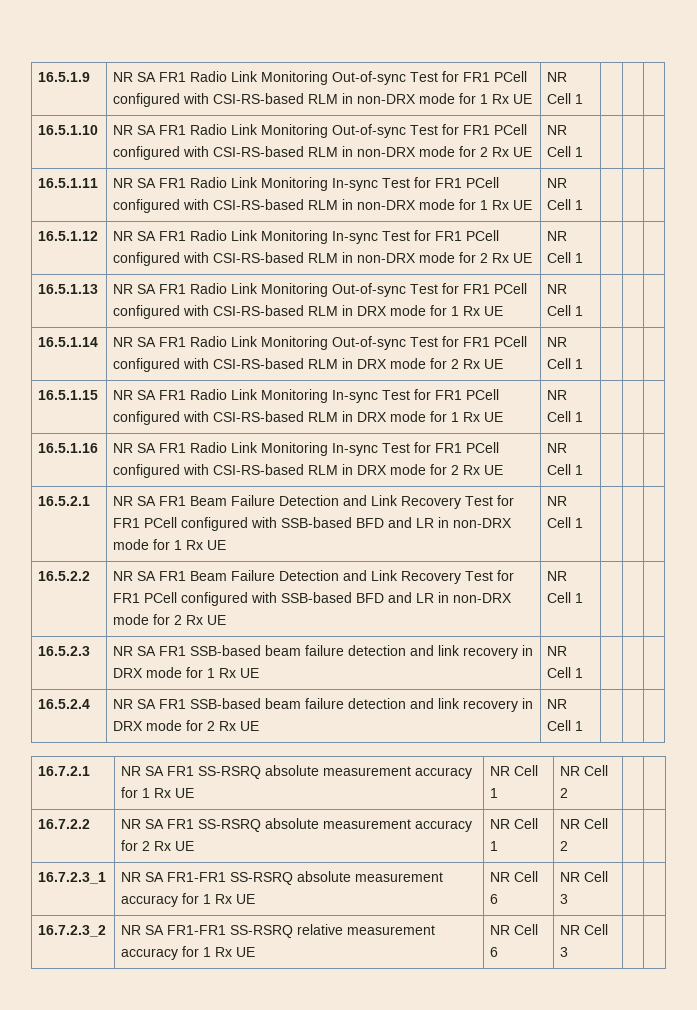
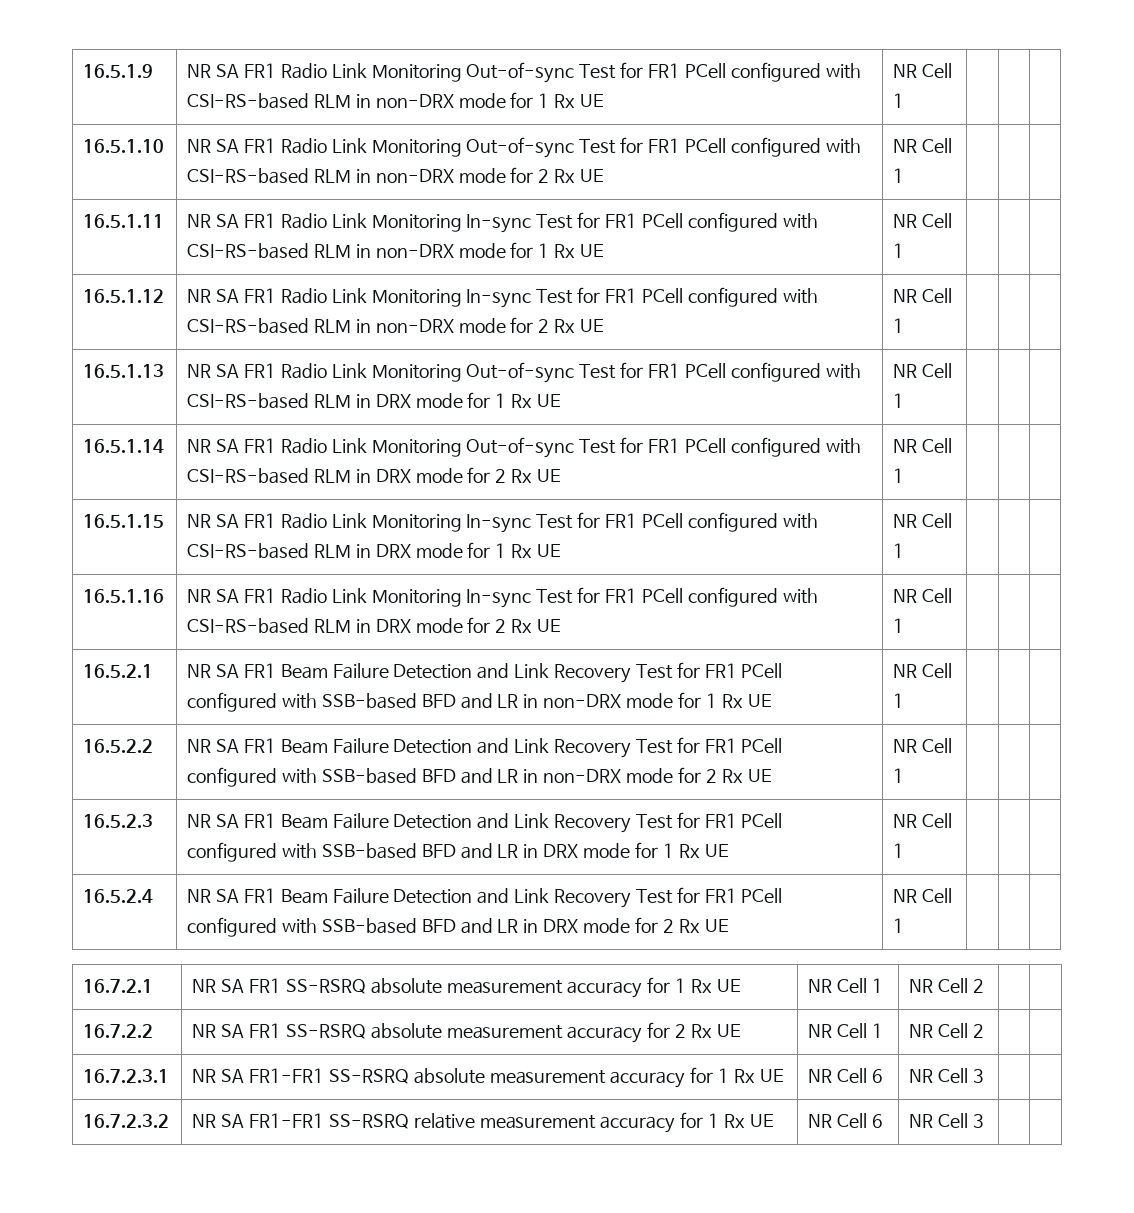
[190,645,519,659] SSB-based beam failure detection and link recovery -> [280,812,783,833] [187,842,519,862] Beam Failure Detection and Link Recovery Test for FR1 PCell configured with SSB-based BFD and LR
[190,698,519,712] SSB-based beam failure detection and link recovery -> [280,887,783,908] [187,917,519,937] Beam Failure Detection and Link Recovery Test for FR1 PCell configured with SSB-based BFD and LR
[38,872,107,884] 16.7.2.3_1 -> [83,1069,170,1083] 16.7.2.3.1
[38,925,107,937] 16.7.2.3_2 -> [83,1114,170,1128] 16.7.2.3.2

